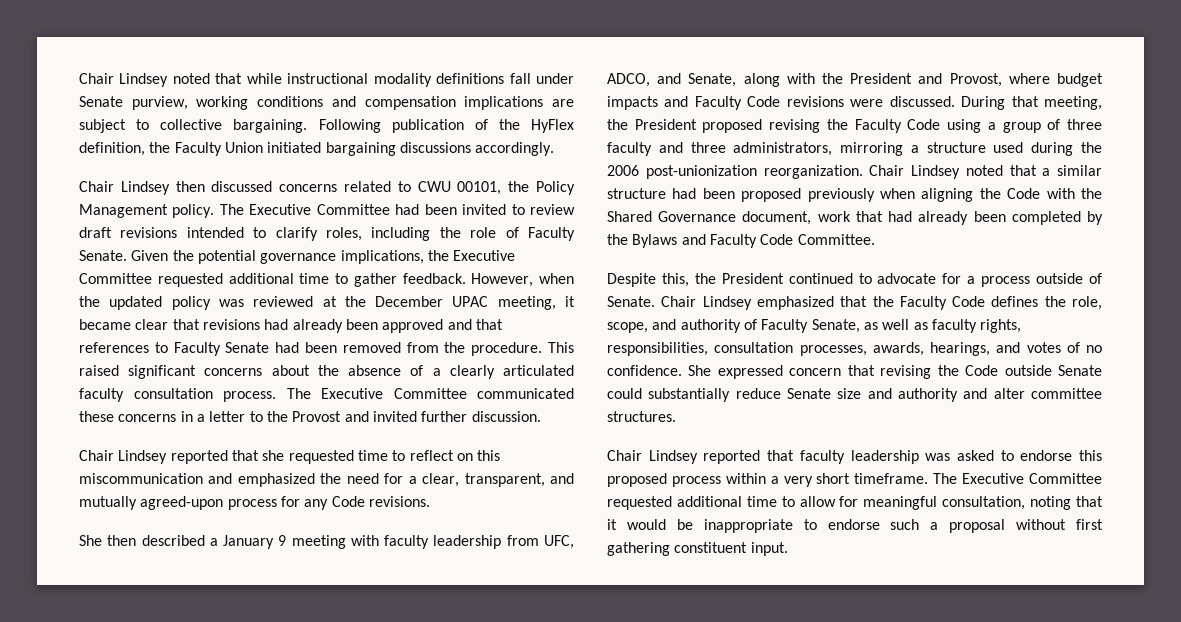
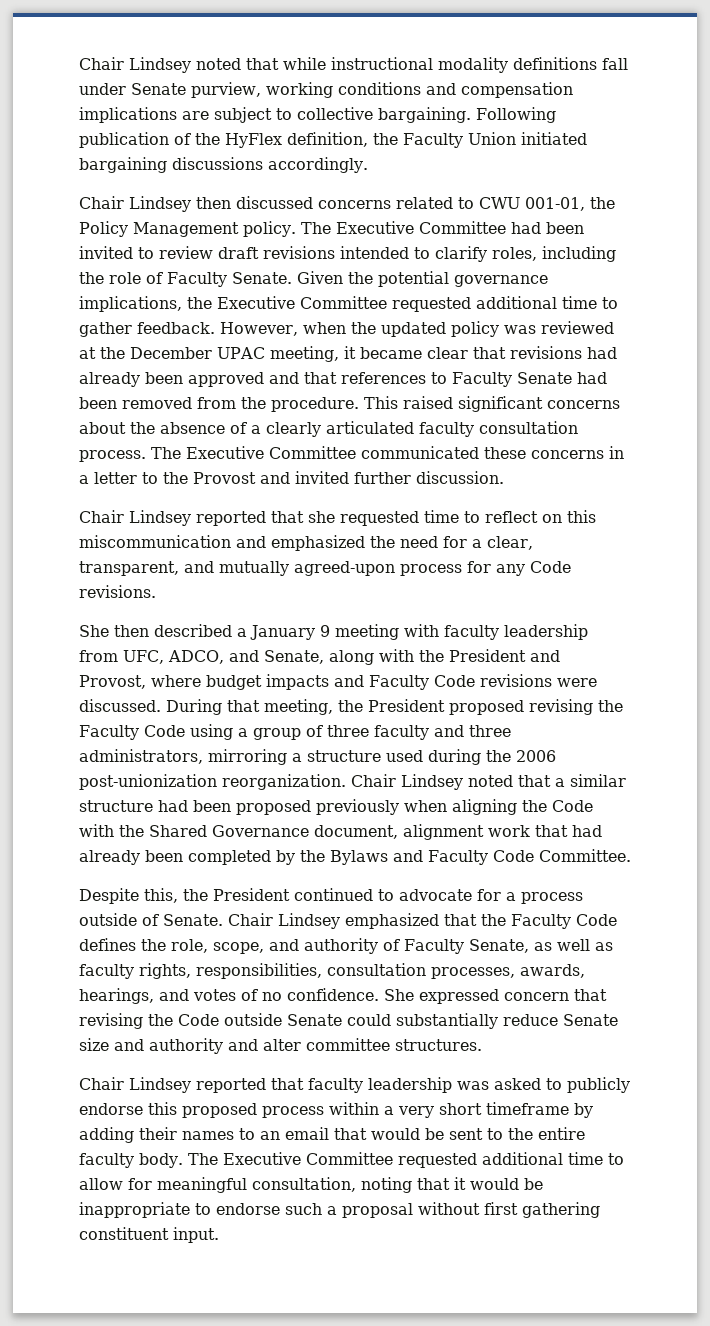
[457,181,502,195] 00101, -> [525,197,585,211] 001-01,
(812, 218) none -> [403,824,484,840] alignment
(1014, 455) none -> [567,1077,630,1093] publicly
[854,473,929,484] timeframe. -> [486,1102,593,1118] [79,1127,585,1143] [79,1153,183,1168] timeframe by adding their names to an email that would be sent to the entire faculty body.

